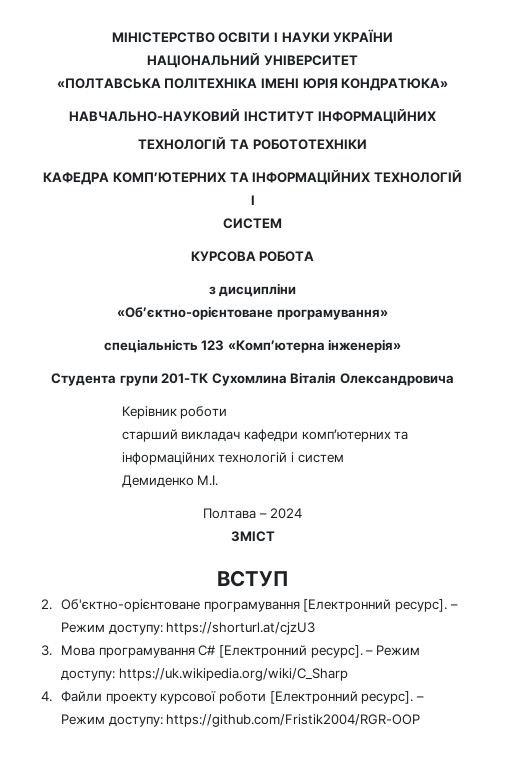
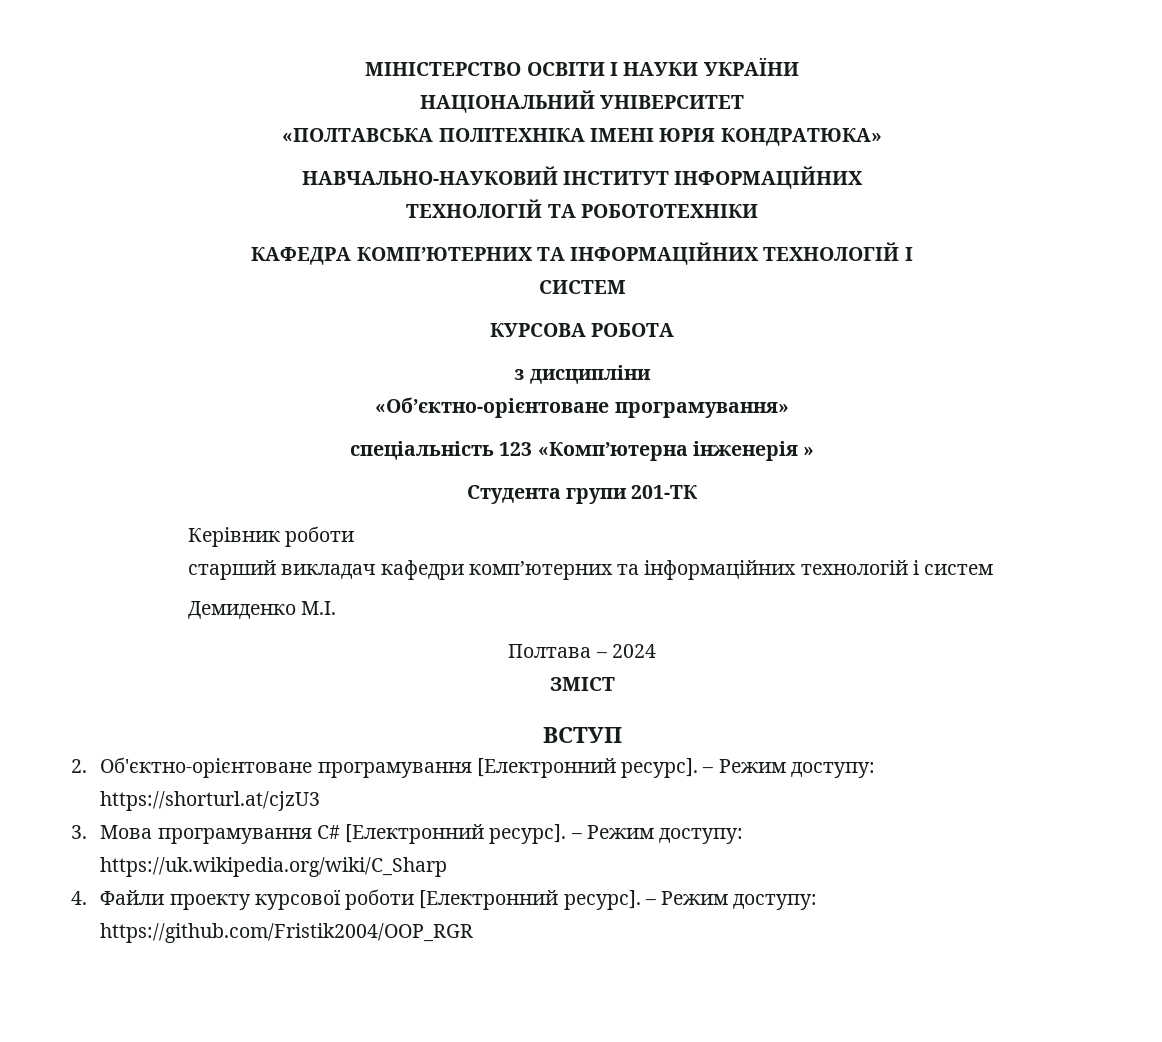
[328,339,402,353] інженерія» -> [692,441,815,461] інженерія »
[211,372,455,386] Сухомлина Віталія Олександровича -> (699, 492) none
[166,714,421,727] https://github.com/Fristik2004/RGR-OOP -> [100,923,474,943] https://github.com/Fristik2004/OOP_RGR

